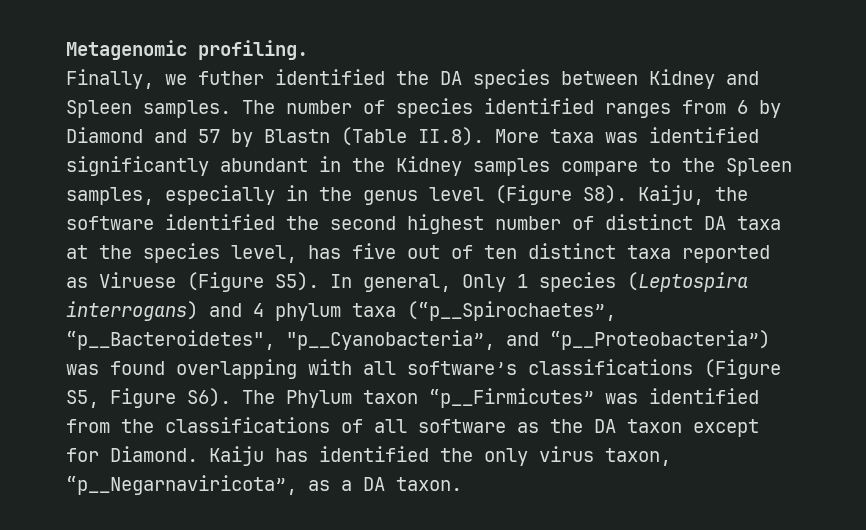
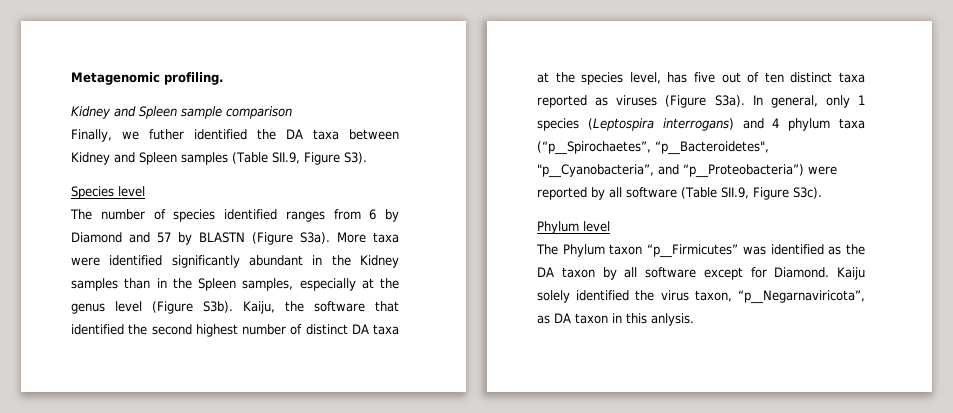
(308, 50) none -> [71,106,292,119] // Kidney and Spleen sample comparison
[473,69,550,89] species -> [313,129,339,140] taxa
[143,100,231,118] samples. -> [181,152,367,165] [71,186,145,199] samples (Table SII.9, Figure S3). // Species level //
[264,127,484,146] Blastn (Table II.8). -> [199,232,330,245] BLASTN (Figure S3a).
[605,132,638,143] was -> [71,257,100,266] were
[561,158,671,176] compare to -> [124,278,167,289] than in
[286,185,308,201] in -> [361,278,374,289] at
[583,185,627,204] S8). -> [203,301,233,313] S3b).
(154, 223) none -> [375,301,399,312] that
[99,272,319,292] Viruese (Figure S5). -> [616,95,745,108] viruses (Figure S3a).
[462,274,506,292] Only -> [825,95,850,108] only
[66,359,781,379] [66,388,231,408] was found overlapping with all software’s classifications (Figure S5, Figure S6). -> [808,166,837,175] [537,187,822,200] [537,221,610,234] were reported by all software (Table SII.9, Figure S3c). // Phylum level //
[66,417,506,433] from the classifications of all software -> (824, 249) none
(682, 426) none -> [602,267,696,280] by all software
[275,446,528,466] has identified the only -> [537,290,655,303] solely identified the
[341,477,462,491] a DA taxon. -> [554,313,694,326] DA taxon in this anlysis.

